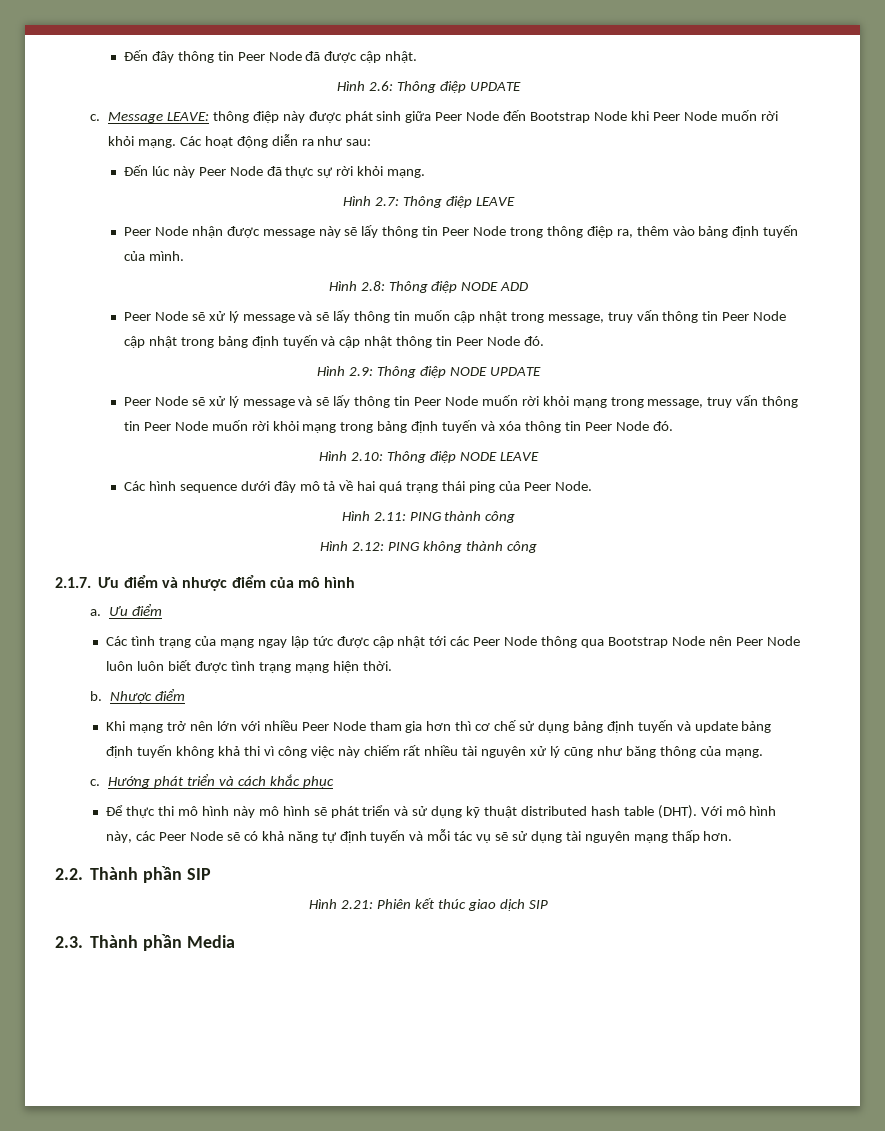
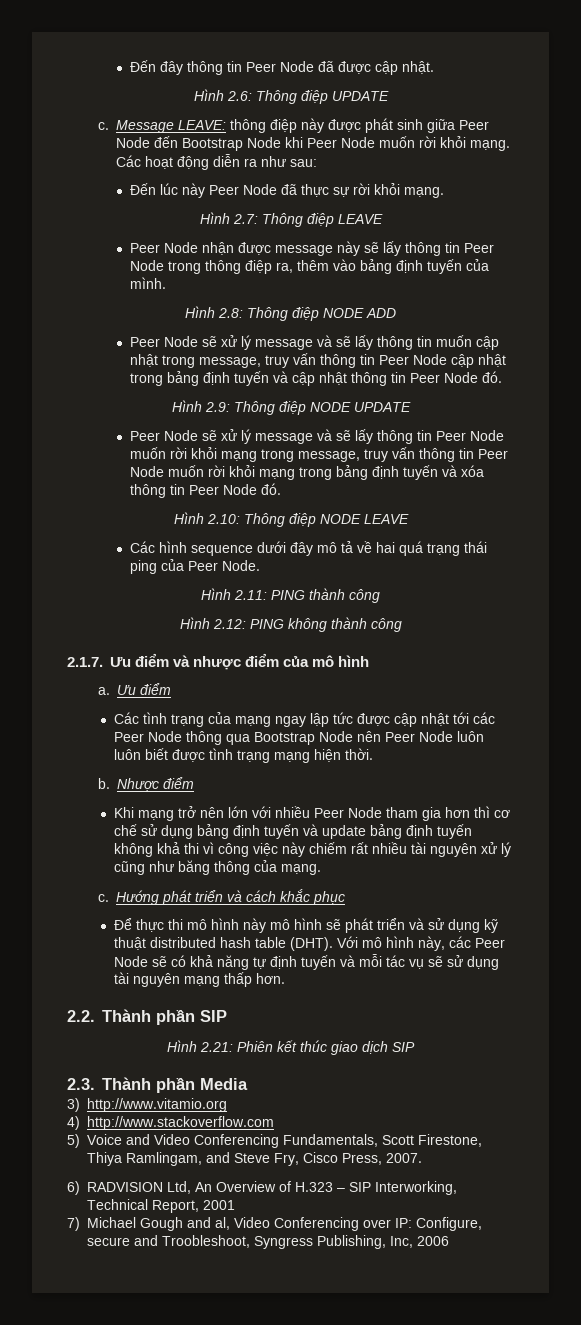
(235, 941) none -> [67,1098,227,1112] [67,1116,274,1130] [67,1134,482,1148] [87,1152,422,1166] [67,1181,457,1195] [87,1199,235,1213] [67,1217,482,1231] [87,1235,449,1249] // 3) http://www.vitamio.org // 4) http://www.stackoverflow.com // 5) Voice and Video Conferencing Fundamentals, Scott Firestone, Thiya Ramlingam, and Steve Fry, Cisco Press, 2007. // 6) RADVISION Ltd, An Overview of H.323 – SIP Interworking, Technical Report, 2001 // 7) Michael Gough and al, Video Conferencing over IP: Configure, secure and Troobleshoot, Syngress Publishing, Inc, 2006

